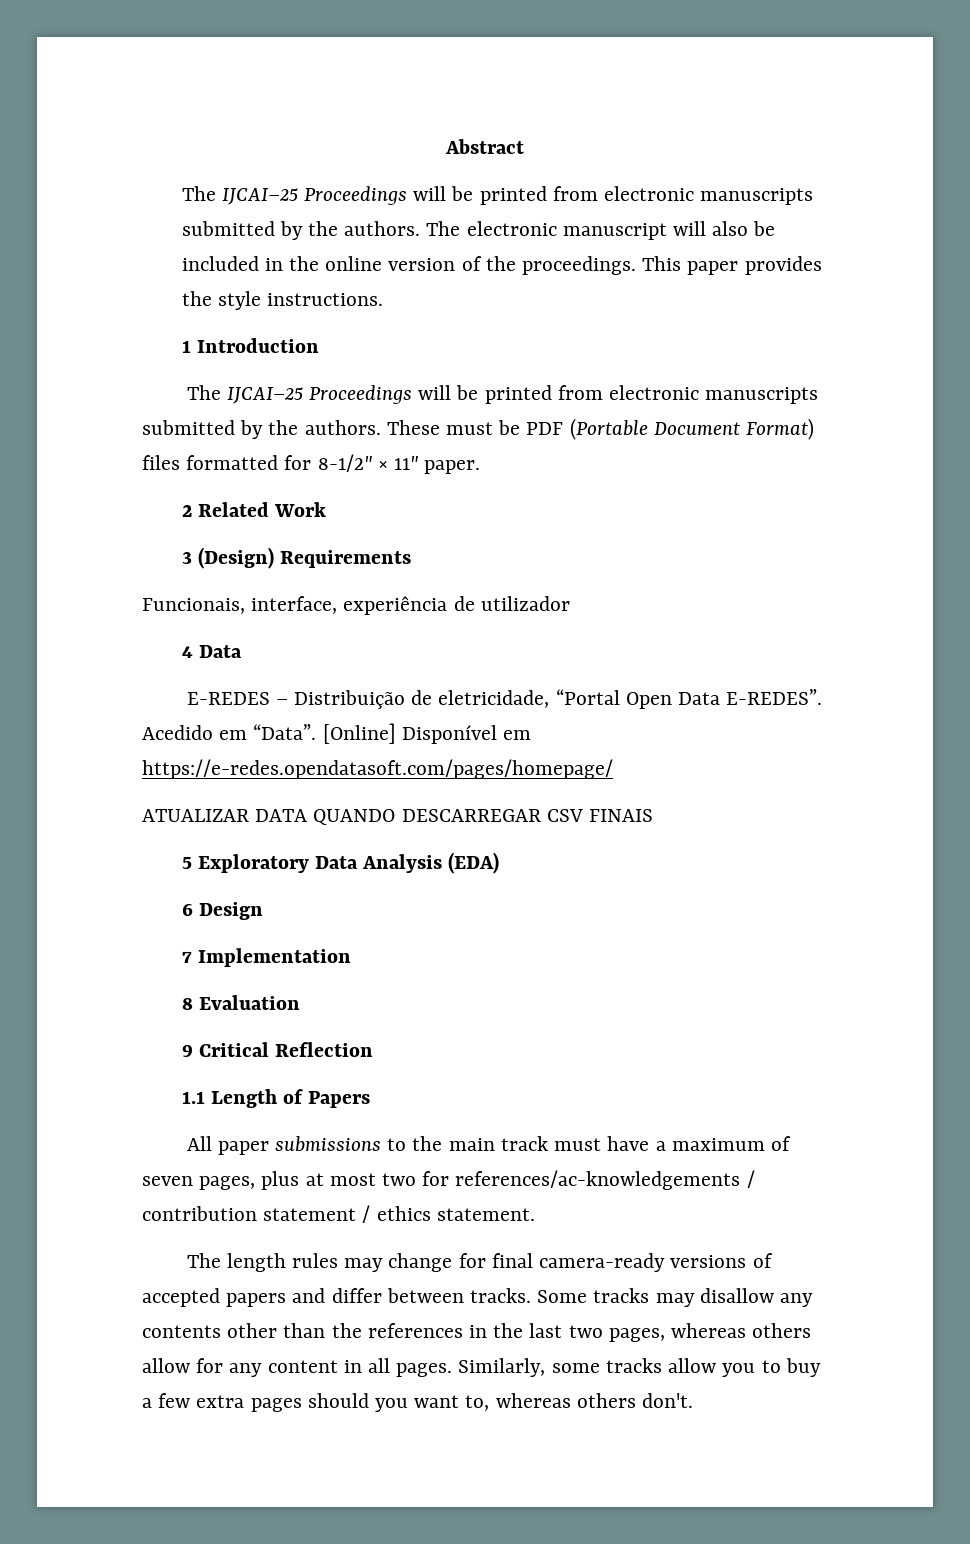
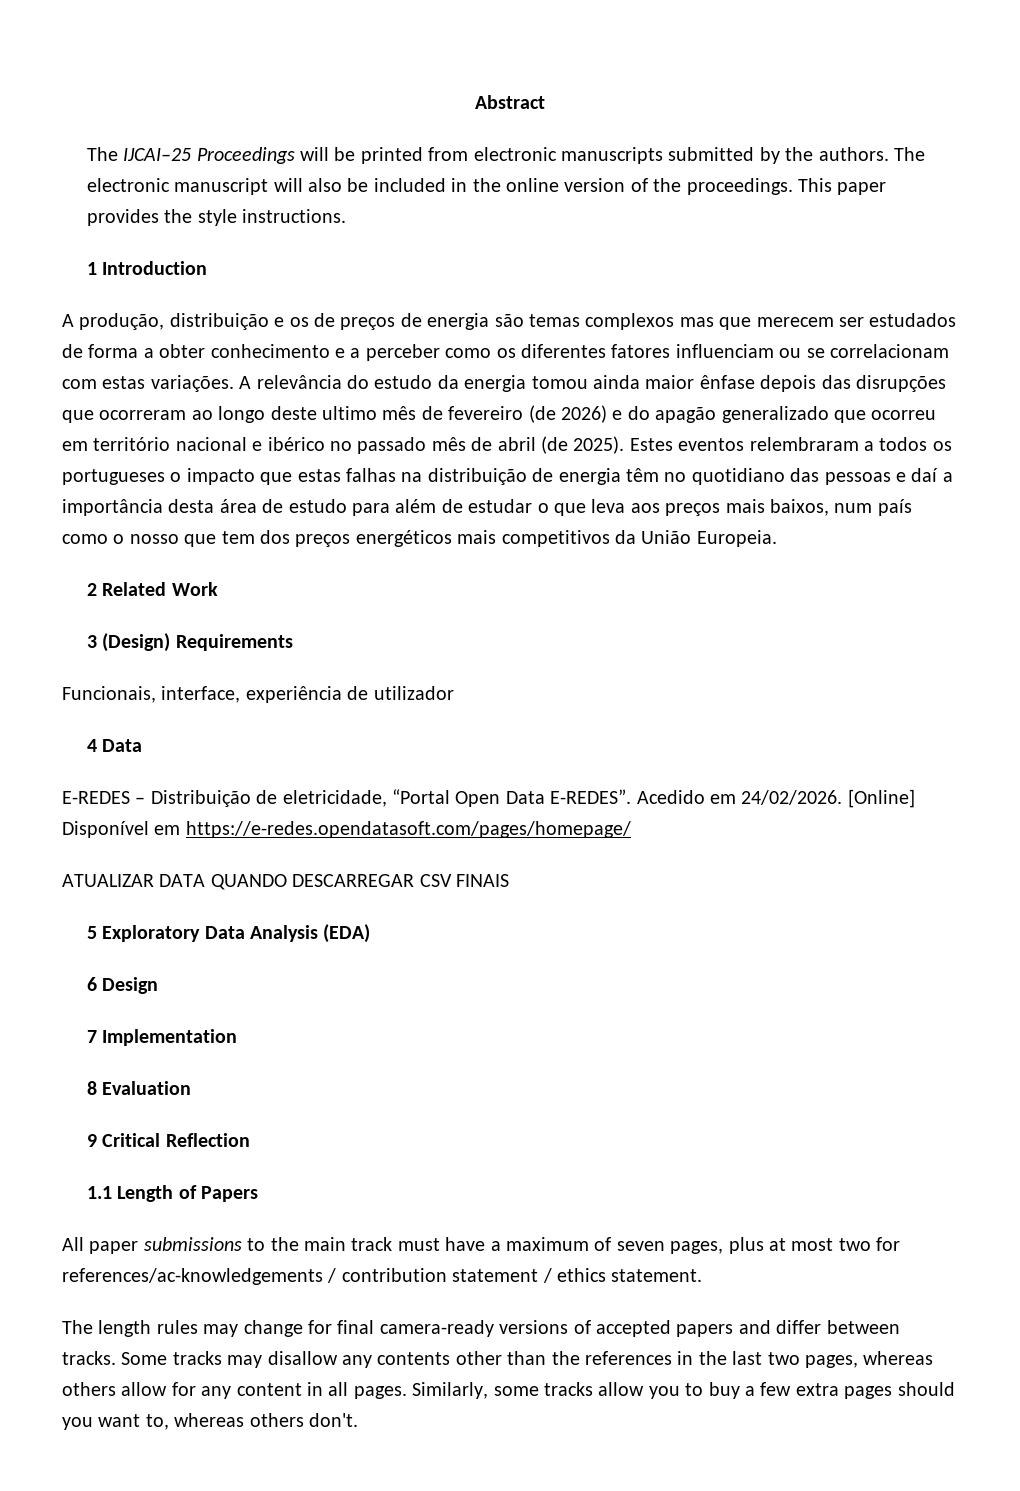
[186,385,819,404] [142,418,815,440] [142,454,481,474] The IJCAI–25 Proceedings will be printed from electronic manuscripts submitted by the authors. These must be PDF (Portable Document Format) files formatted for 8-1/2" × 11" paper. -> [62,313,957,330] [62,344,949,361] [62,375,946,392] [62,405,937,423] [62,436,952,454] [62,468,953,485] [62,499,912,516] [62,530,777,547] A produção, distribuição e os de preços de energia são temas complexos mas que merecem ser estudados de forma a obter conhecimento e a perceber como os diferentes fatores influenciam ou se correlacionam com estas variações. A relevância do estudo da energia tomou ainda maior ênfase depois das disrupções que ocorreram ao longo deste ultimo mês de fevereiro (de 2026) e do apagão generalizado que ocorreu em território nacional e ibérico no passado mês de abril (de 2025). Estes eventos relembraram a todos os portugueses o impacto que estas falhas na distribuição de energia têm no quotidiano das pessoas e daí a importância desta área de estudo para além de estudar o que leva aos preços mais baixos, num país como o nosso que tem dos preços energéticos mais competitivos da União Europeia.
[253,724,317,740] “Data”. -> [741,790,843,805] 24/02/2026.

